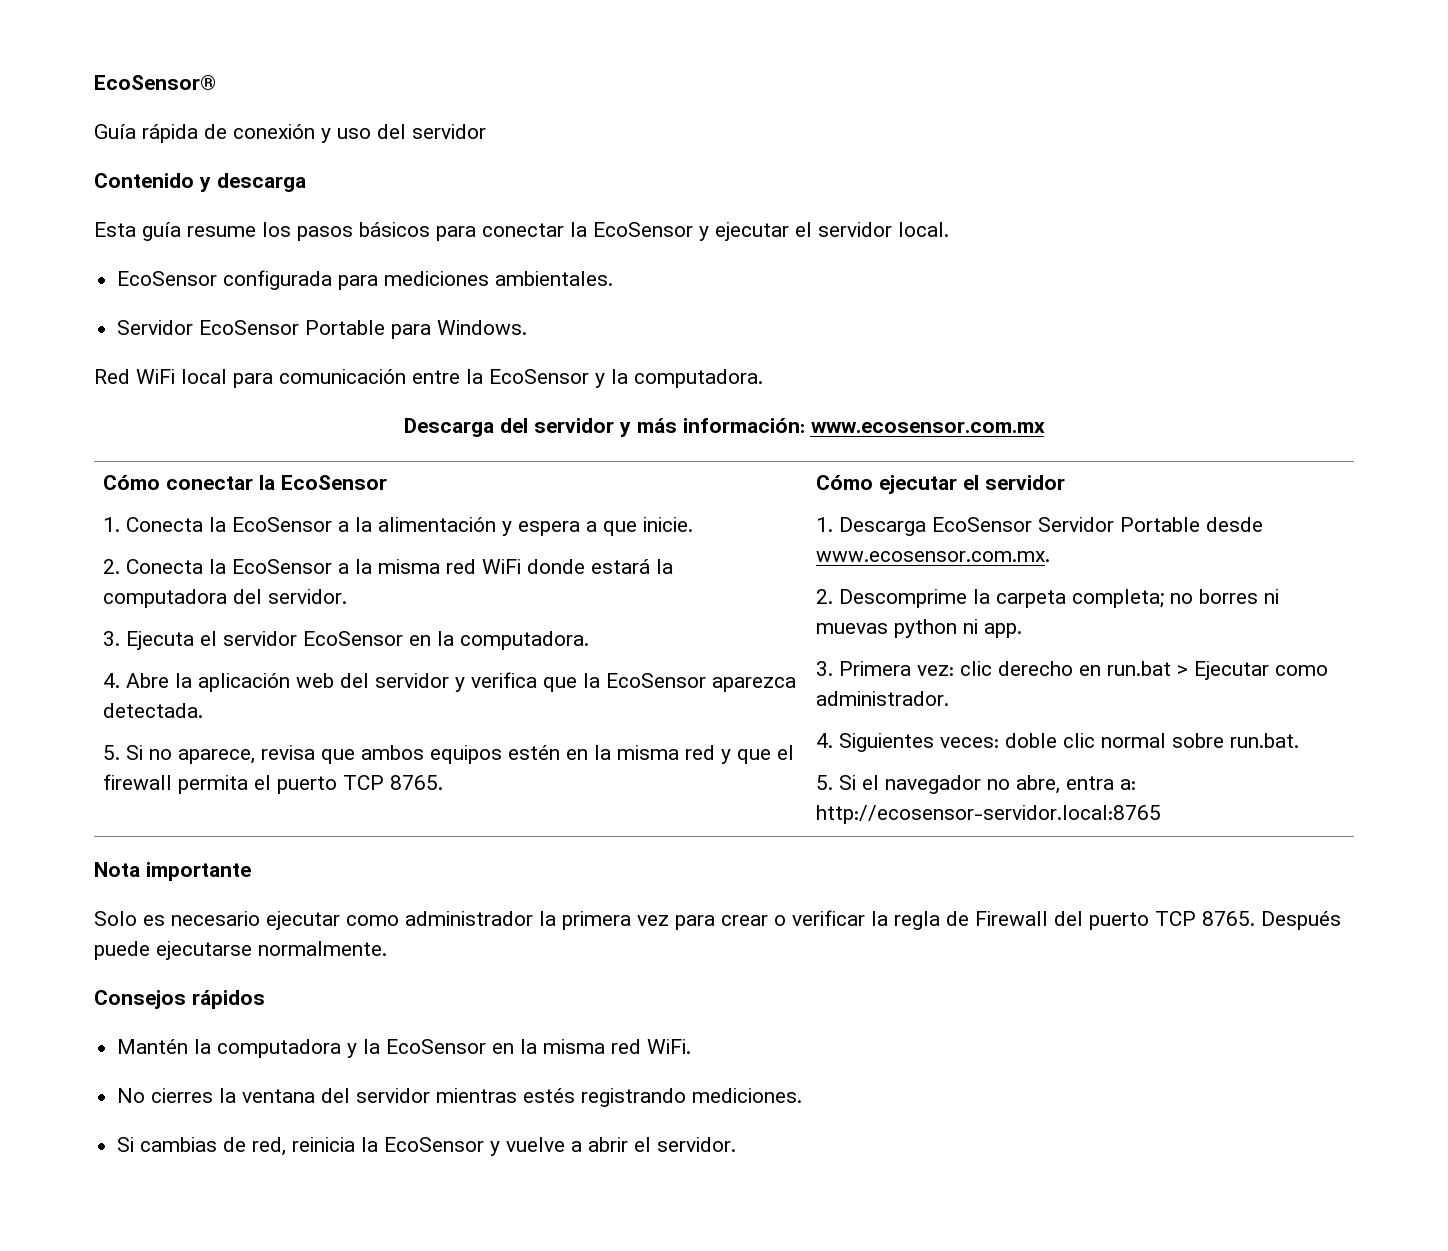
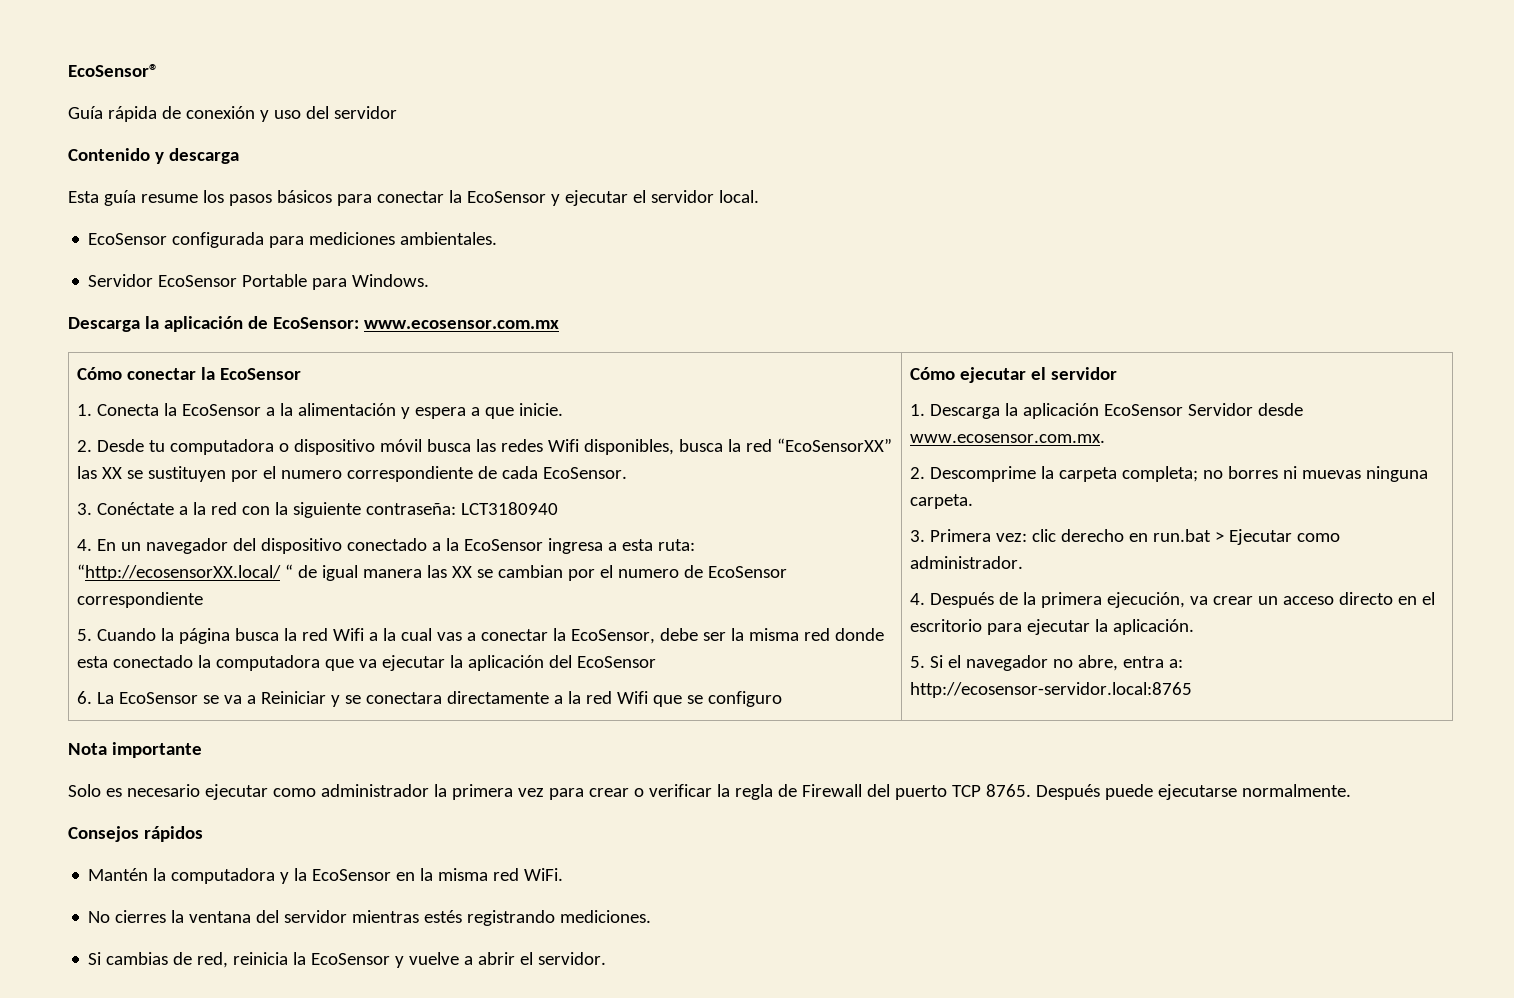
[94,369,763,388] [403,418,805,437] Red WiFi local para comunicación entre la EcoSensor y la computadora. // Descarga del servidor y más información: -> [68,316,359,332] Descarga la aplicación de EcoSensor:
[125,559,673,574] [102,589,347,608] [102,631,589,650] [102,672,796,692] [102,703,203,718] [102,745,794,764] [102,774,443,794] Conecta la EcoSensor a la misma red WiFi donde estará la computadora del servidor. // 3. Ejecuta el servidor EcoSensor en la computadora. // 4. Abre la aplicación web del servidor y verifica que la EcoSensor aparezca detectada. // 5. Si no aparece, revisa que ambos equipos estén en la misma red y que el firewall permita el puerto TCP 8765. -> [97,438,892,455] [77,466,627,482] [77,502,559,518] [77,538,695,554] [77,564,787,581] [77,592,204,608] [77,628,884,644] [77,655,656,671] [77,691,782,707] Desde tu computadora o dispositivo móvil busca las redes Wifi disponibles, busca la red “EcoSensorXX” las XX se sustituyen por el numero correspondiente de cada EcoSensor. // 3. Conéctate a la red con la siguiente contraseña: LCT3180940 // 4. En un navegador del dispositivo conectado a la EcoSensor ingresa a esta ruta: “http://ecosensorXX.local/ “ de igual manera las XX se cambian por el numero de EcoSensor correspondiente // 5. Cuando la página busca la red Wifi a la cual vas a conectar la EcoSensor, debe ser la misma red donde esta conectado la computadora que va ejecutar la aplicación del EcoSensor // 6. La EcoSensor se va a Reiniciar y se conectara directamente a la red Wifi que se configuro
(926, 526) none -> [1005,403,1100,419] la aplicación
[1119,517,1200,532] Portable -> (1254, 409) none
[893,619,1022,638] python ni app. -> [1366,466,1429,482] [910,494,974,509] ninguna carpeta.
[838,733,1299,752] Siguientes veces: doble clic normal sobre run.bat. -> [930,592,1435,608] [910,619,1195,635] Después de la primera ejecución, va crear un acceso directo en el escritorio para ejecutar la aplicación.

